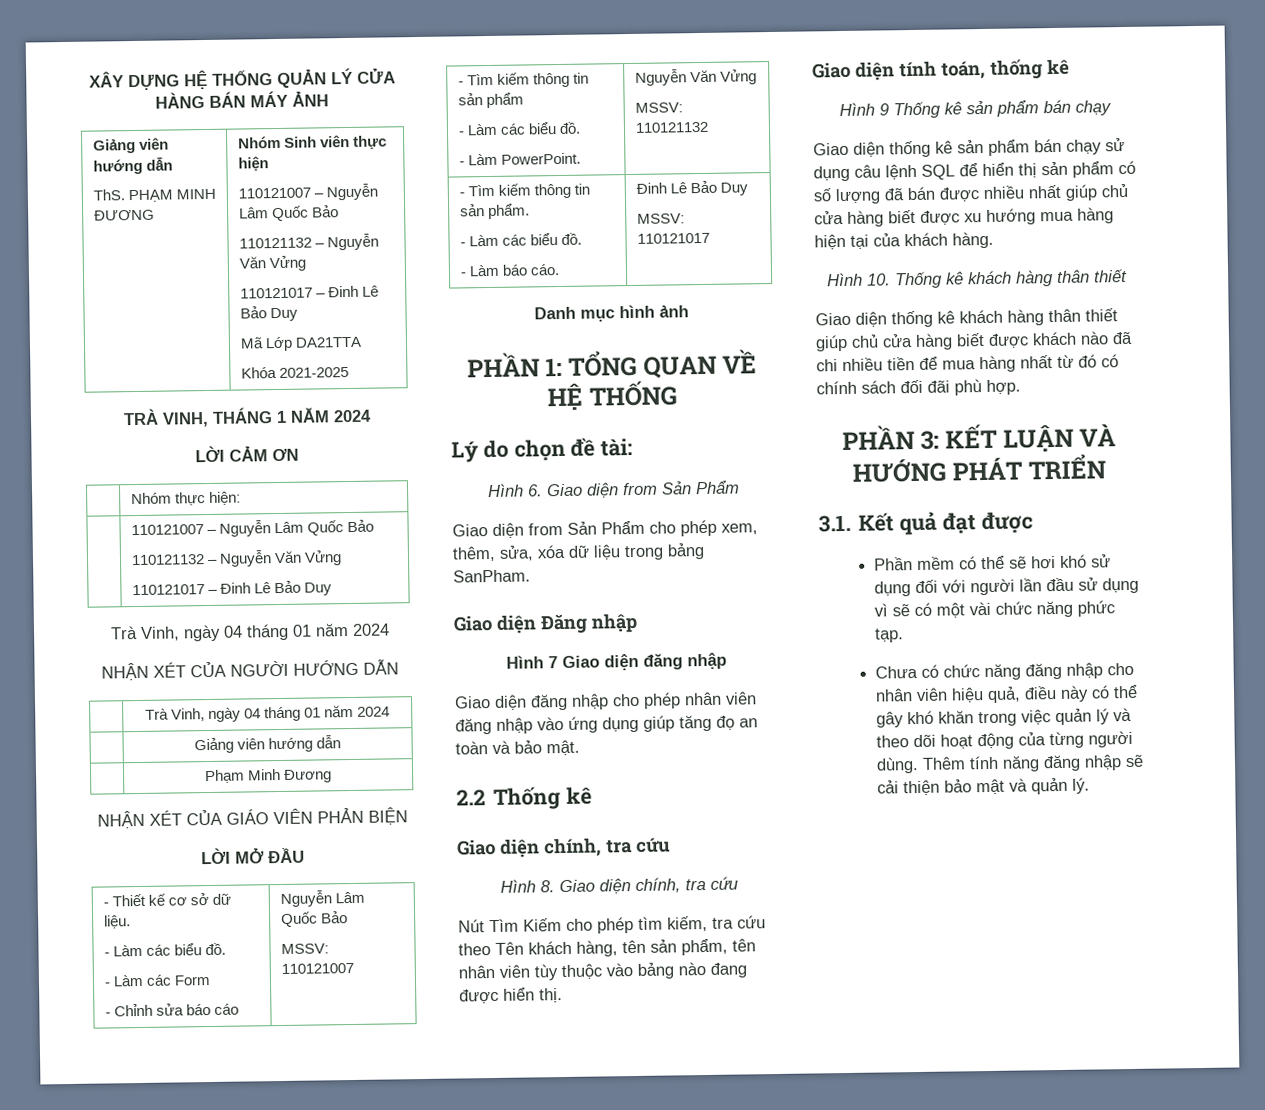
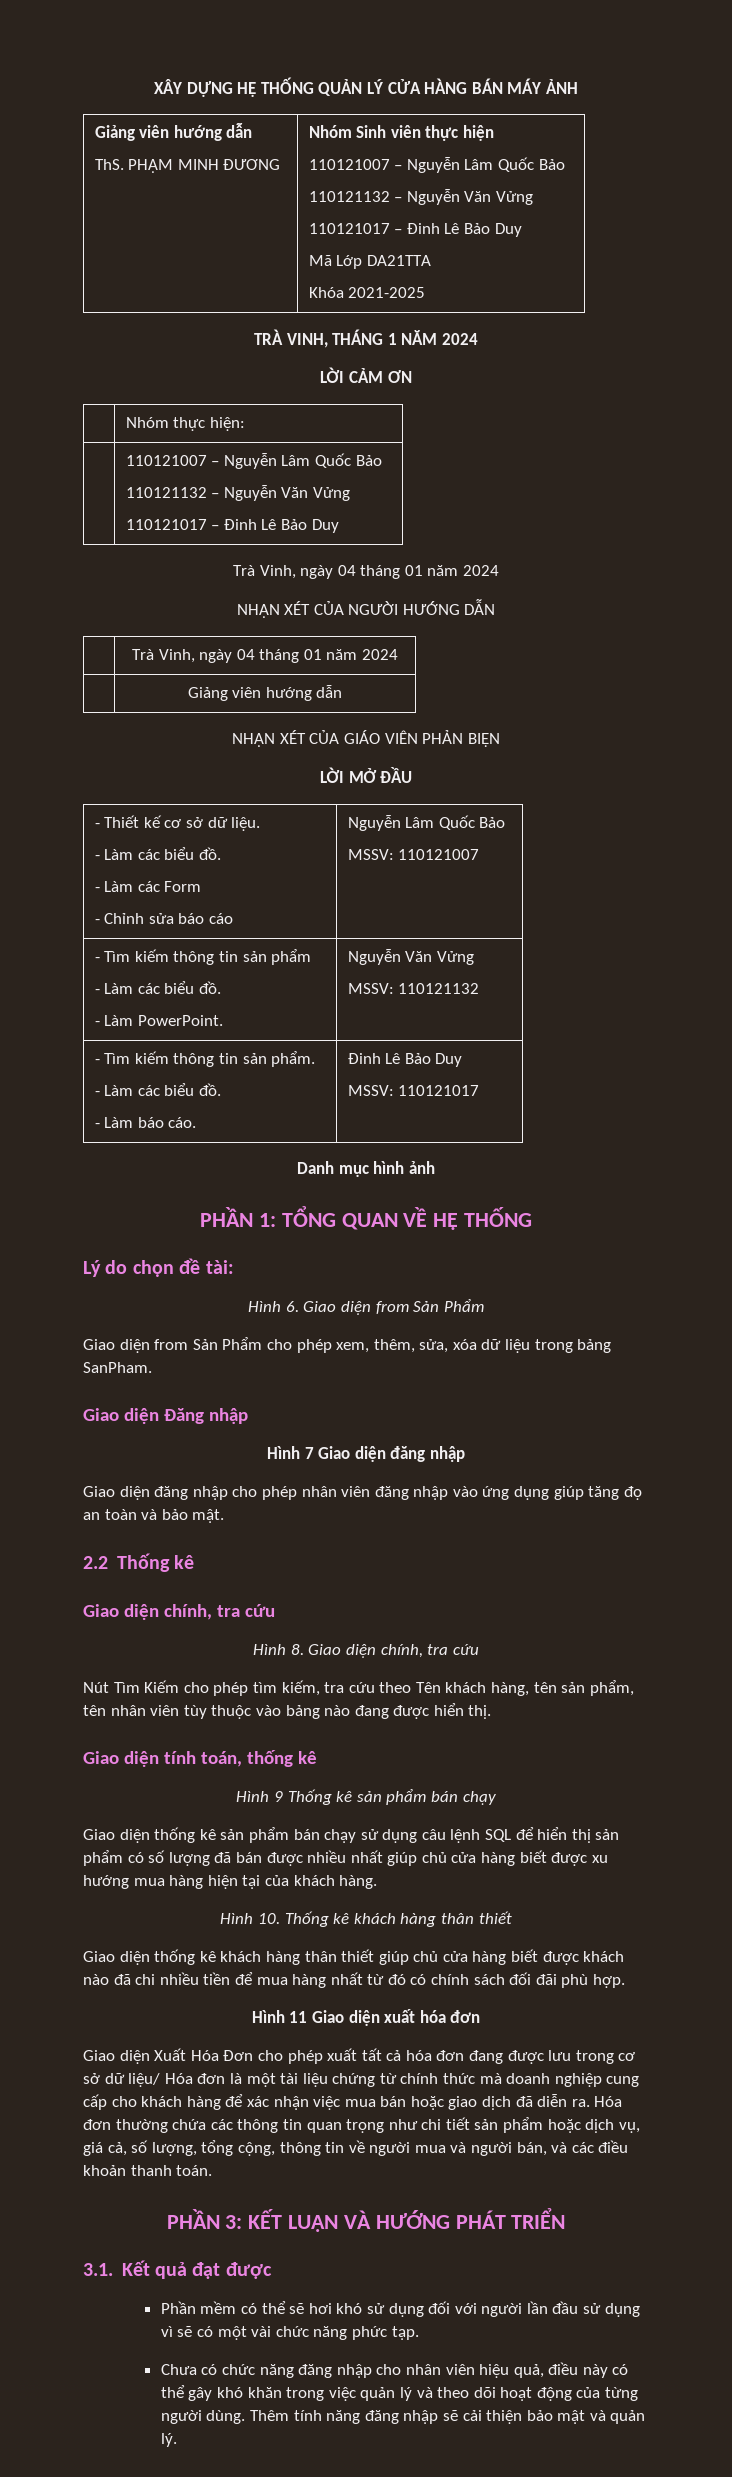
[203,769,333,784] // | Phạm Minh Đương -> (343, 691) none
(1021, 387) none -> [251,2009,481,2026] [83,2048,636,2064] [83,2073,640,2087] [83,2094,623,2110] [83,2117,640,2133] [83,2140,629,2156] [83,2165,213,2176] // Hình 11 Giao diện xuất hóa đơn // Giao diện Xuất Hóa Đơn cho phép xuất tất cả hóa đơn đang được lưu trong cơ sở dữ liệu/ Hóa đơn là một tài liệu chứng từ chính thức mà doanh nghiệp cung cấp cho khách hàng để xác nhận việc mua bán hoặc giao dịch đã diễn ra. Hóa đơn thường chứa các thông tin quan trọng như chi tiết sản phẩm hoặc dịch vụ, giá cả, số lượng, tổng cộng, thông tin về người mua và người bán, và các điều khoản thanh toán.

